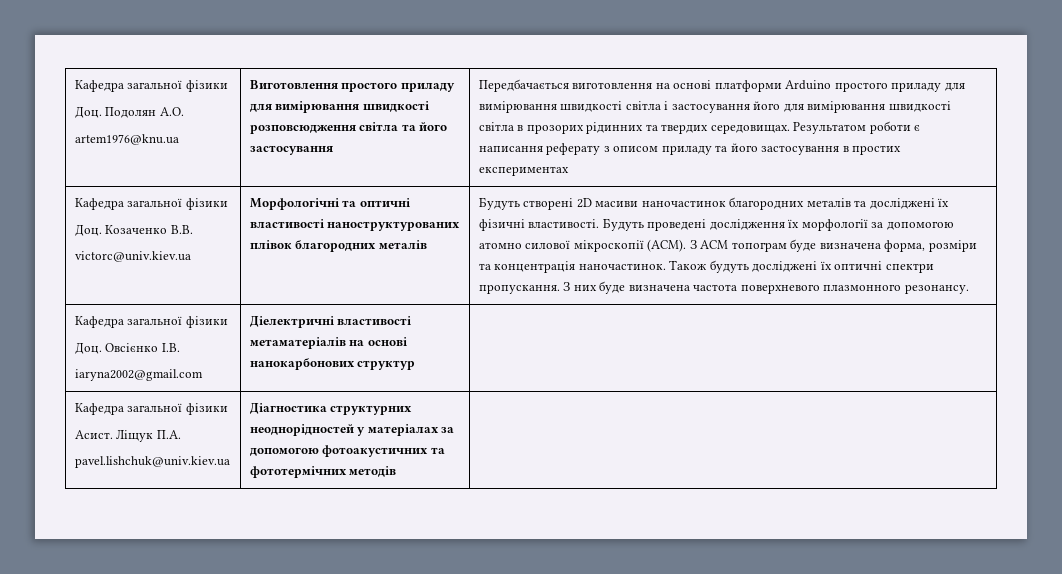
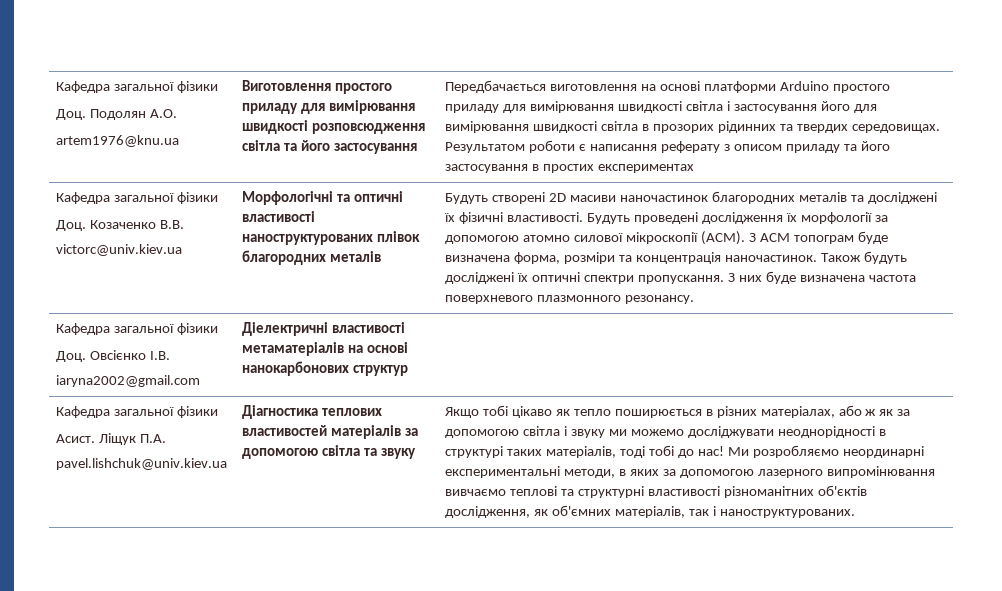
[330,405,413,415] [249,424,455,436] [249,445,445,457] [249,466,397,478] структурних неоднорідностей у матеріалах за допомогою фотоакустичних та фототермічних методів | -> [322,408,383,416] [242,425,419,439] [242,445,417,459] [445,405,911,418] [445,426,886,438] [445,445,924,458] [445,466,935,478] [445,485,867,498] [445,505,855,518] теплових властивостей матеріалів за допомогою світла та звуку | Якщо тобі цікаво як тепло поширюється в різних матеріалах, або ж як за допомогою світла і звуку ми можемо досліджувати неоднорідності в структурі таких матеріалів, тоді тобі до нас! Ми розробляємо неординарні експериментальні методи, в яких за допомогою лазерного випромінювання вивчаємо теплові та структурні властивості різноманітних об'єктів дослідження, як об'ємних матеріалів, так і наноструктурованих.

